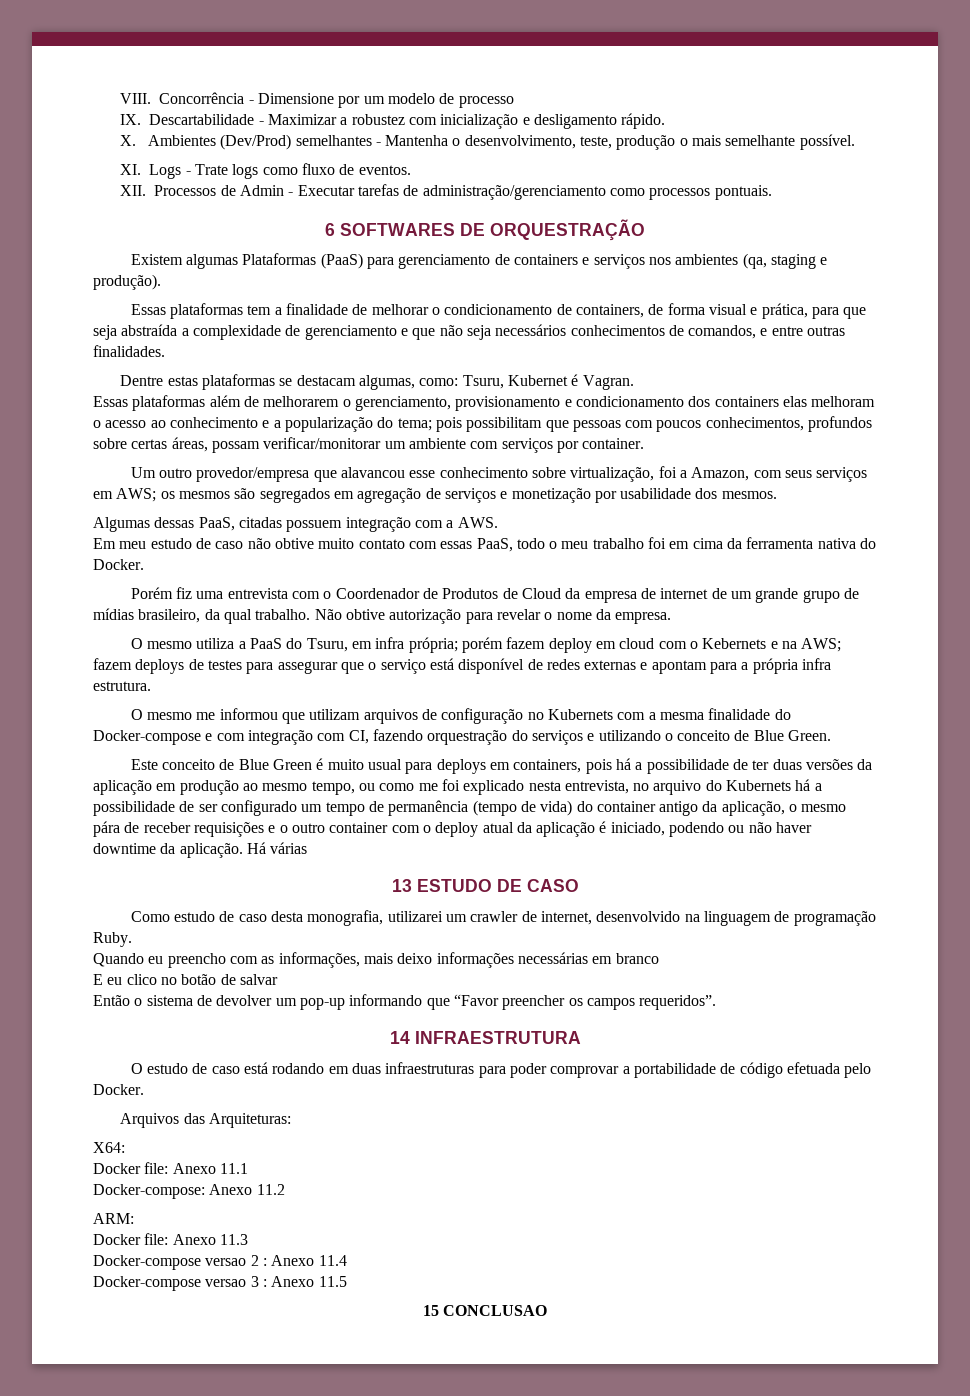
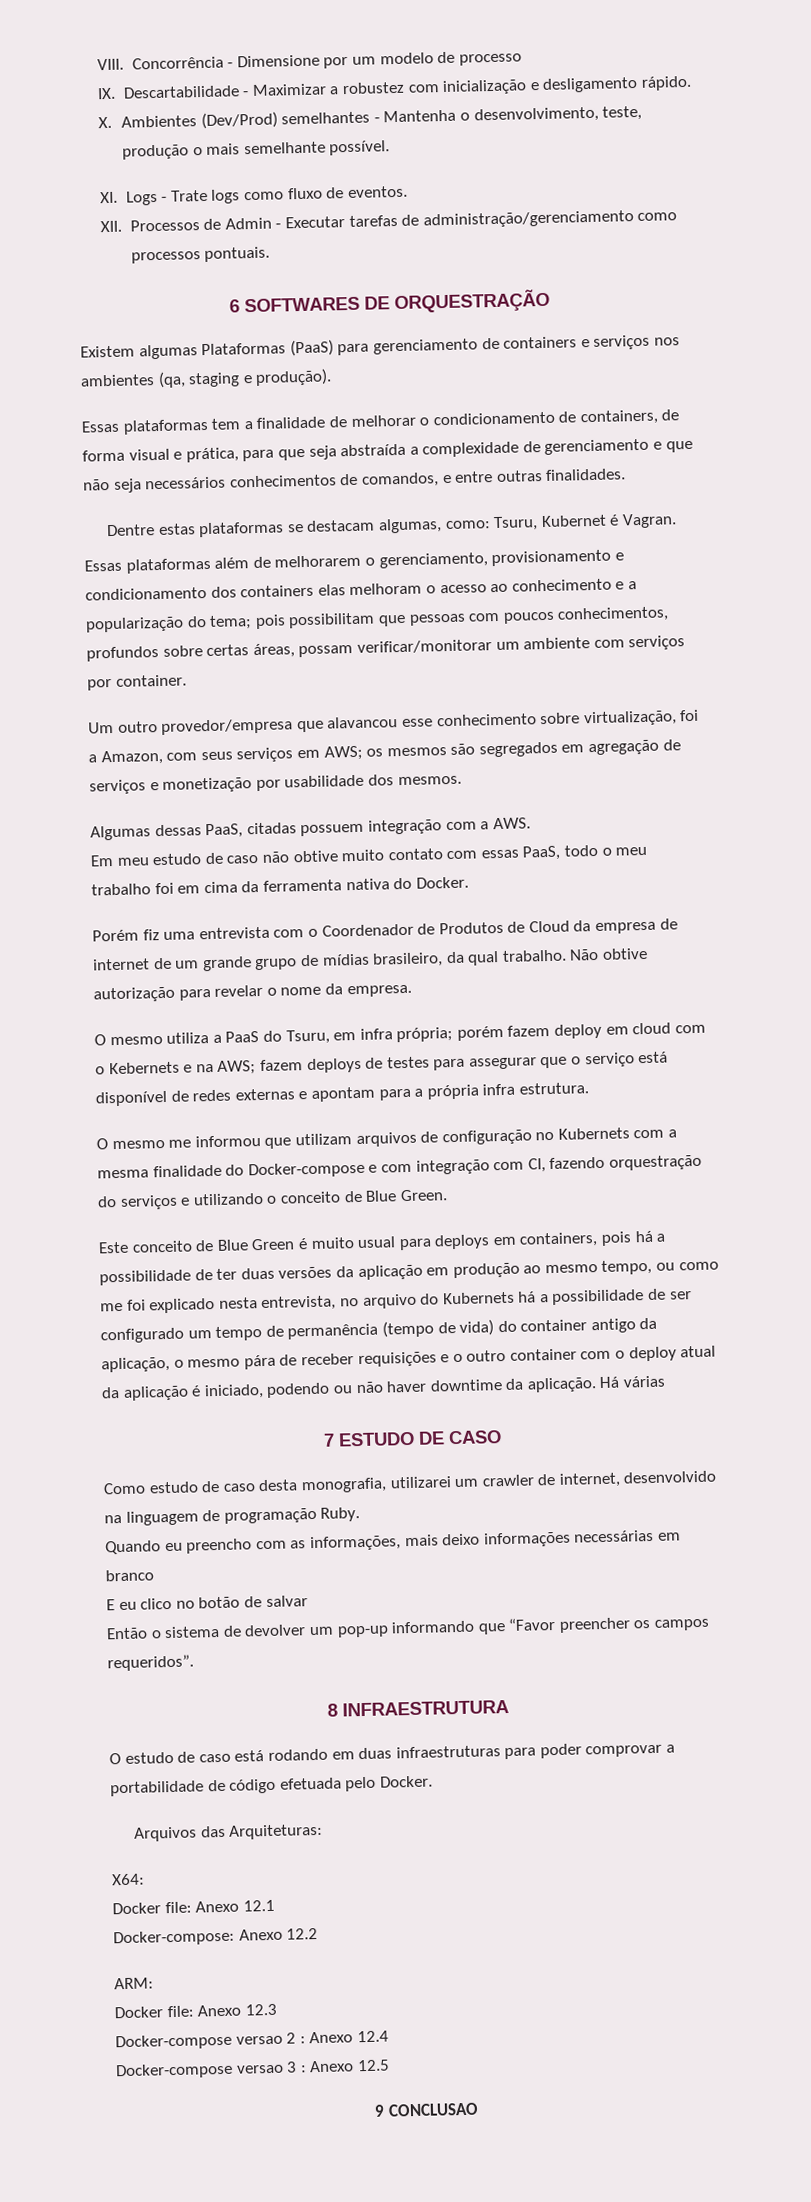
[391,879,412,892] 13 -> [323,1433,335,1447] 7
[389,1031,410,1044] 14 -> [327,1703,338,1717] 8
[219,1163,248,1174] 11.1 -> [242,1899,275,1912] 12.1
[256,1184,285,1195] 11.2 -> [286,1927,319,1940] 12.2
[219,1234,248,1245] 11.3 -> [244,2003,277,2016] 12.3
[318,1255,347,1266] 11.4 -> [356,2030,389,2043] 12.4
[318,1276,347,1287] [422,1305,439,1316] 11.5 // 15 -> [356,2059,390,2072] [374,2104,386,2117] 12.5 // 9

